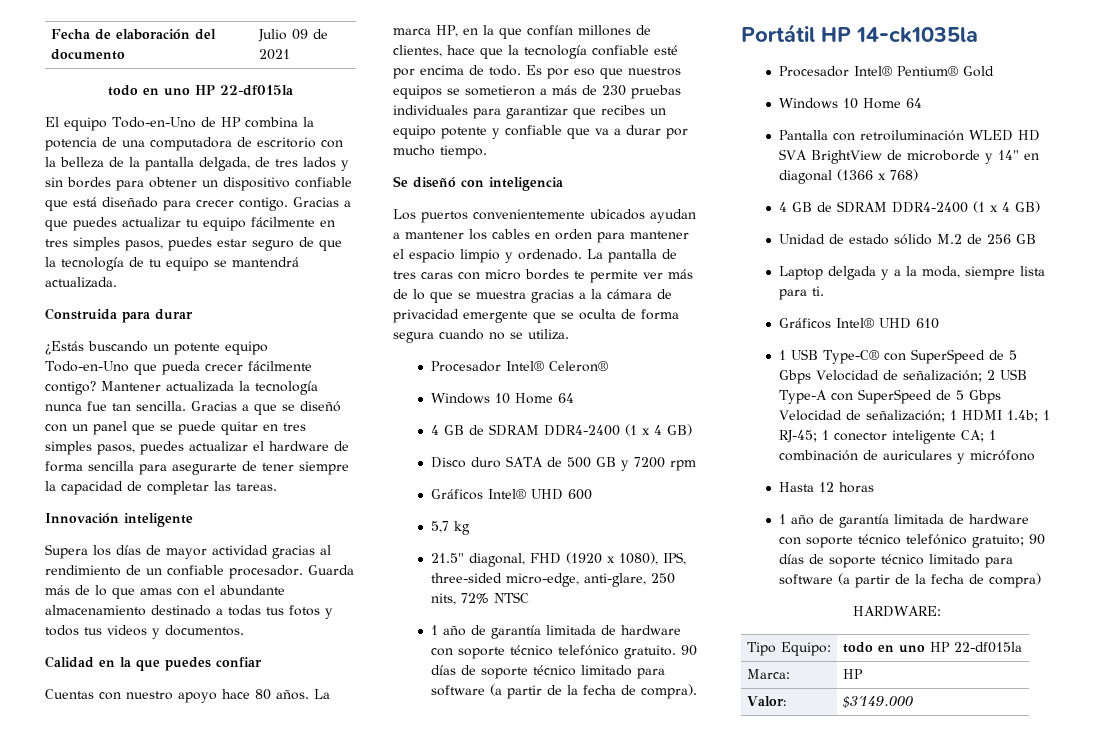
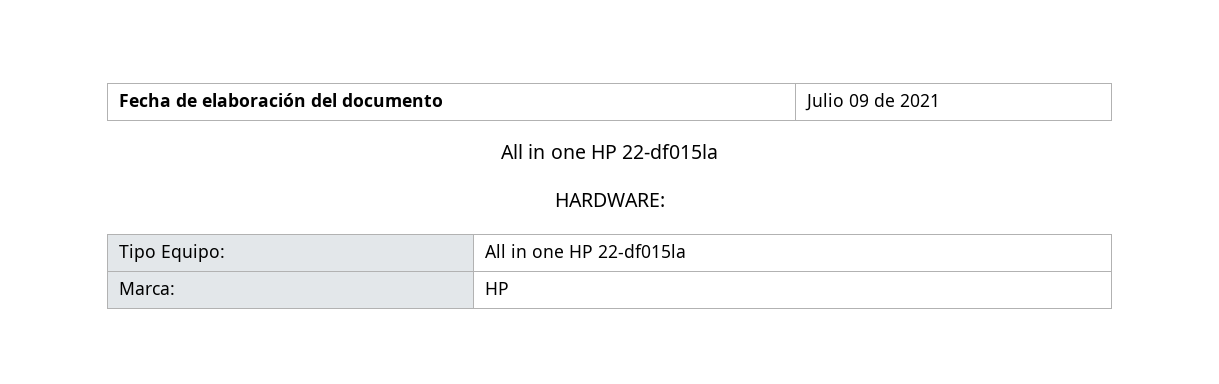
[108,85,293,96] [45,117,314,131] [45,137,343,151] [45,157,349,171] [45,177,352,191] [45,197,351,211] [45,217,335,231] [45,237,342,251] [45,257,299,271] [45,277,117,288] [45,308,193,323] [45,341,268,355] [45,361,312,375] [45,381,318,395] [45,401,341,415] [45,421,306,435] [45,441,349,455] [45,461,349,475] [45,481,277,495] [45,513,193,527] [45,544,331,559] [45,565,354,579] [45,585,285,599] [45,605,333,619] [45,625,244,639] [45,656,262,671] [45,689,330,703] [393,25,651,39] [393,45,678,59] [393,65,681,79] [393,85,681,99] [393,105,666,119] [393,125,688,139] [393,145,487,159] [393,176,563,191] [393,209,696,223] [393,229,689,243] [393,249,677,263] [393,269,693,283] [393,289,672,303] [393,309,679,323] [393,329,569,343] [430,361,609,372] [430,393,574,404] [430,424,692,436] [430,456,696,471] [430,489,592,500] [430,521,470,535] [430,552,686,567] [430,573,675,587] [430,592,529,605] [430,625,681,639] [430,645,697,659] [430,665,665,679] [430,684,697,699] [741,24,978,43] [778,66,994,77] [778,98,922,109] [778,130,1040,141] [778,149,1039,164] [778,169,918,184] [778,201,1040,213] [778,234,1036,245] [778,266,1045,280] [778,286,824,300] [778,318,939,329] [778,349,1017,364] [778,369,1027,384] [778,389,1001,404] [778,410,1050,422] [778,430,996,444] [778,450,1035,464] [778,482,874,493] [778,514,1029,528] [778,534,1045,548] [778,554,1013,568] [778,573,1041,588] todo en uno HP 22-df015la // El equipo Todo-en-Uno de HP combina la potencia de una computadora de escritorio con la belleza de la pantalla delgada, de tres lados y sin bordes para obtener un dispositivo confiable que está diseñado para crecer contigo. Gracias a que puedes actualizar tu equipo fácilmente en tres simples pasos, puedes estar seguro de que la tecnología de tu equipo se mantendrá actualizada. // Construida para durar // ¿Estás buscando un potente equipo Todo-en-Uno que pueda crecer fácilmente contigo? Mantener actualizada la tecnología nunca fue tan sencilla. Gracias a que se diseñó con un panel que se puede quitar en tres simples pasos, puedes actualizar el hardware de forma sencilla para asegurarte de tener siempre la capacidad de completar las tareas. // Innovación inteligente // Supera los días de mayor actividad gracias al rendimiento de un confiable procesador. Guarda más de lo que amas con el abundante almacenamiento destinado a todas tus fotos y todos tus videos y documentos. // Calidad en la que puedes confiar // Cuentas con nuestro apoyo hace 80 años. La marca HP, en la que confían millones de clientes, hace que la tecnología confiable esté por encima de todo. Es por eso que nuestros equipos se sometieron a más de 230 pruebas individuales para garantizar que recibes un equipo potente y confiable que va a durar por mucho tiempo. // Se diseñó con inteligencia // Los puertos convenientemente ubicados ayudan a mantener los cables en orden para mantener el espacio limpio y ordenado. La pantalla de tres caras con micro bordes te permite ver más de lo que se muestra gracias a la cámara de privacidad emergente que se oculta de forma segura cuando no se utiliza. // Procesador Intel® Celeron® // Windows 10 Home 64 // 4 GB de SDRAM DDR4-2400 (1 x 4 GB) // Disco duro SATA de 500 GB y 7200 rpm // Gráficos Intel® UHD 600 // 5,7 kg // 21.5" diagonal, FHD (1920 x 1080), IPS, three-sided micro-edge, anti-glare, 250 nits, 72% NTSC // 1 año de garantía limitada de hardware con soporte técnico telefónico gratuito. 90 días de soporte técnico limitado para software (a partir de la fecha de compra). // Portátil HP 14-ck1035la // Procesador Intel® Pentium® Gold // Windows 10 Home 64 // Pantalla con retroiluminación WLED HD SVA BrightView de microborde y 14" en diagonal (1366 x 768) // 4 GB de SDRAM DDR4-2400 (1 x 4 GB) // Unidad de estado sólido M.2 de 256 GB // Laptop delgada y a la moda, siempre lista para ti. // Gráficos Intel® UHD 610 // 1 USB Type-C® con SuperSpeed de 5 Gbps Velocidad de señalización; 2 USB Type-A con SuperSpeed de 5 Gbps Velocidad de señalización; 1 HDMI 1.4b; 1 RJ-45; 1 conector inteligente CA; 1 combinación de auriculares y micrófono // Hasta 12 horas // 1 año de garantía limitada de hardware con soporte técnico telefónico gratuito; 90 días de soporte técnico limitado para software (a partir de la fecha de compra) -> [500,144,719,159] All in one HP 22-df015la
[842,642,925,653] todo en uno -> [485,244,565,258] All in one
[746,696,786,706] [842,696,913,708] // Valor: | $3´149.000 -> (510, 288) none

